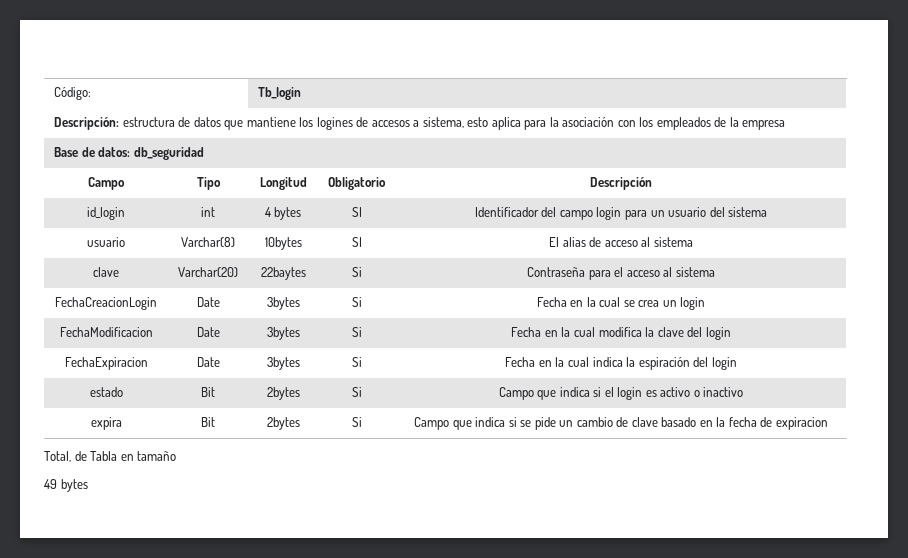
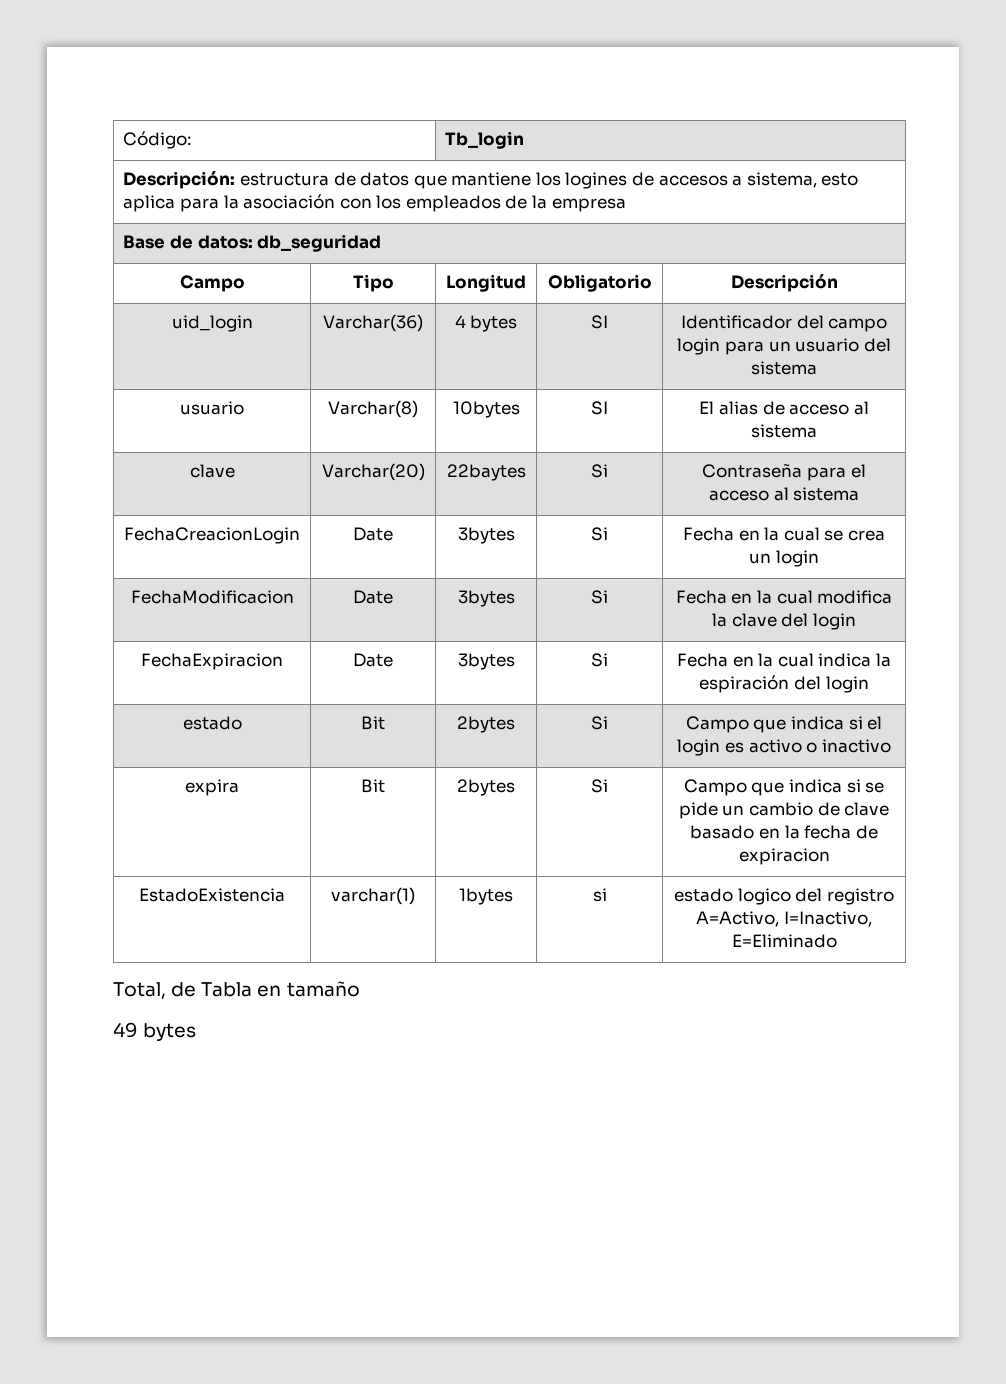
[87,207,125,220] [201,207,215,217] id_login | int -> [171,315,253,332] [323,314,423,332] uid_login | Varchar(36)
(828, 423) none -> [139,888,285,902] [331,887,415,905] [459,888,513,905] [592,888,607,902] [674,888,894,905] [696,911,872,927] [731,934,837,948] // EstadoExistencia | varchar(1) | 1bytes | si | estado logico del registro A=Activo, I=Inactivo, E=Eliminado

